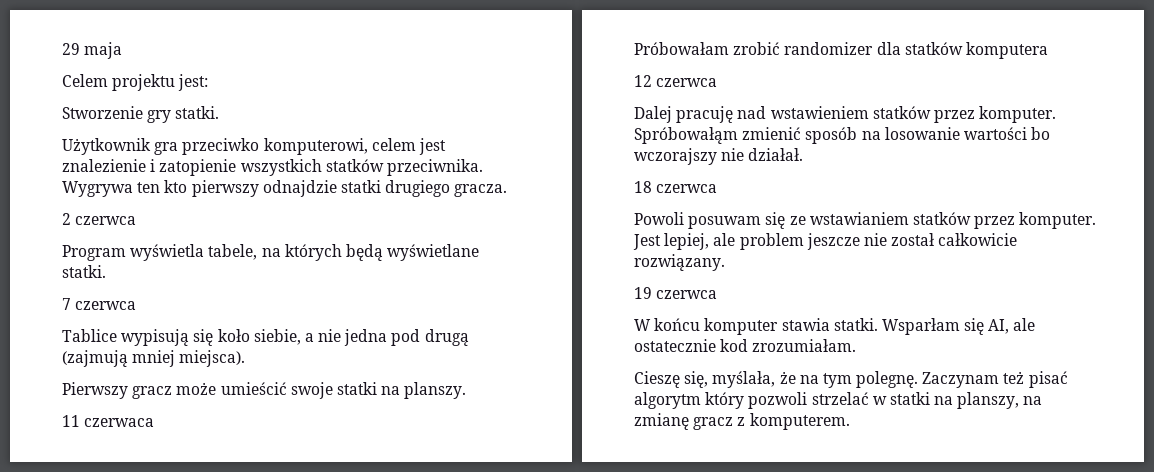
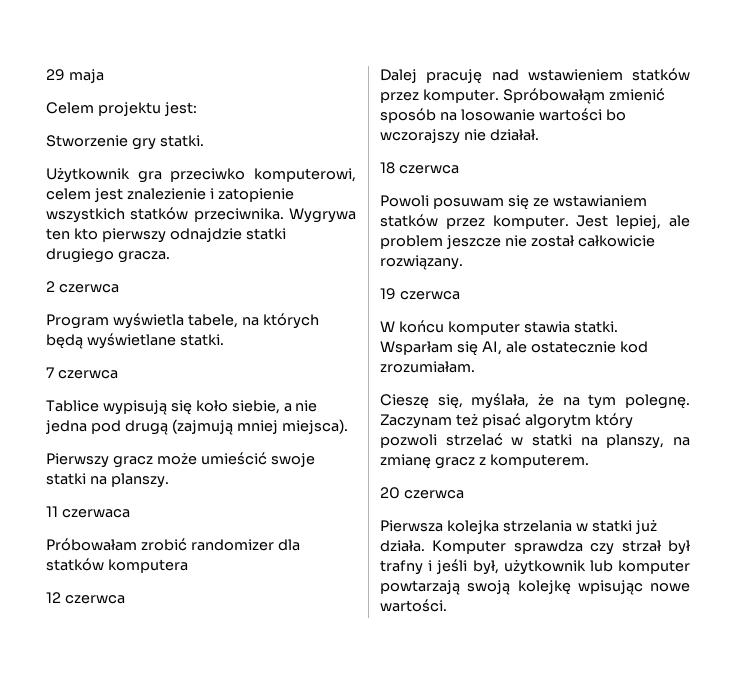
(850, 421) none -> [380,487,464,499] [380,519,657,534] [380,540,690,555] [380,559,690,575] [380,580,690,595] [380,599,447,612] // 20 czerwca // Pierwsza kolejka strzelania w statki już działa. Komputer sprawdza czy strzał był trafny i jeśli był, użytkownik lub komputer powtarzają swoją kolejkę wpisując nowe wartości.

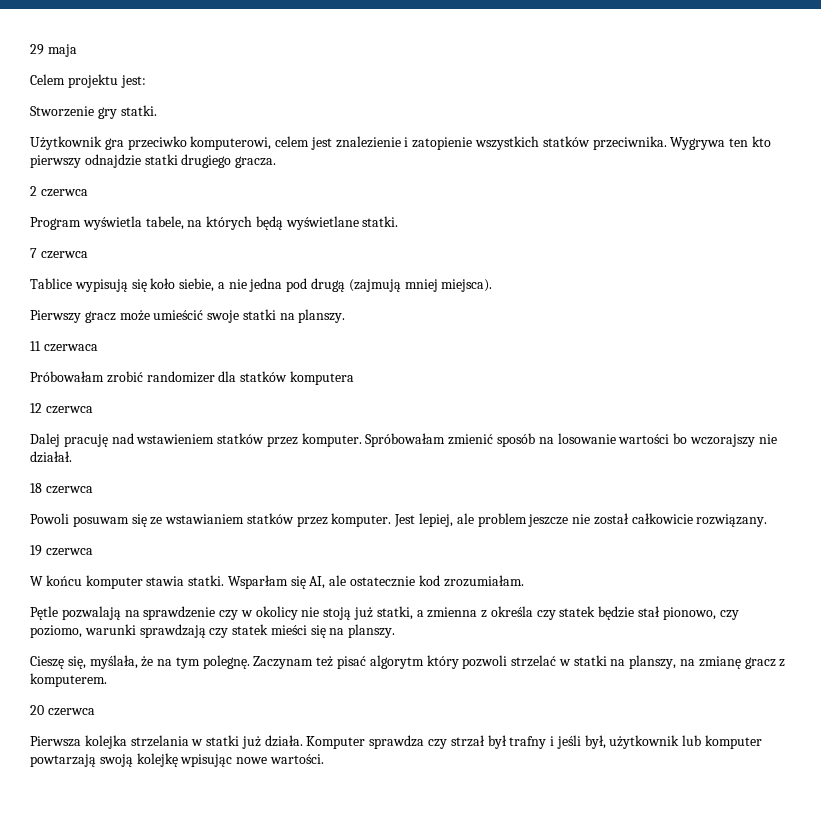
[502,88,605,104] Spróbowałąm -> [365,433,446,447] Spróbowałam
(475, 367) none -> [30,606,739,620] [30,624,396,638] // Pętle pozwalają na sprawdzenie czy w okolicy nie stoją już statki, a zmienna z określa czy statek będzie stał pionowo, czy poziomo, warunki sprawdzają czy statek mieści się na planszy.

